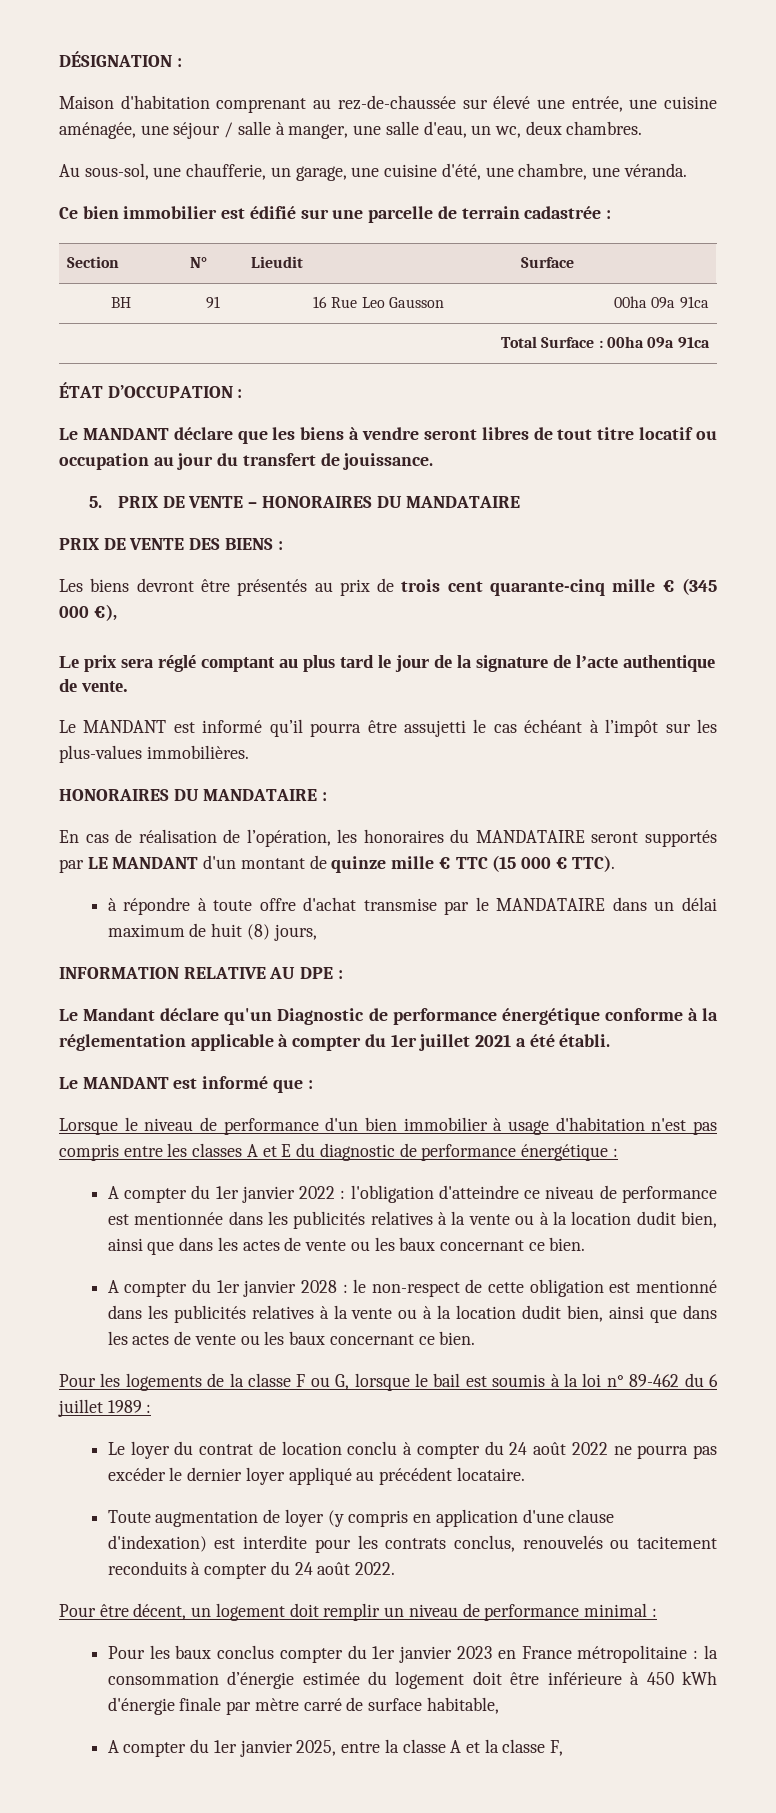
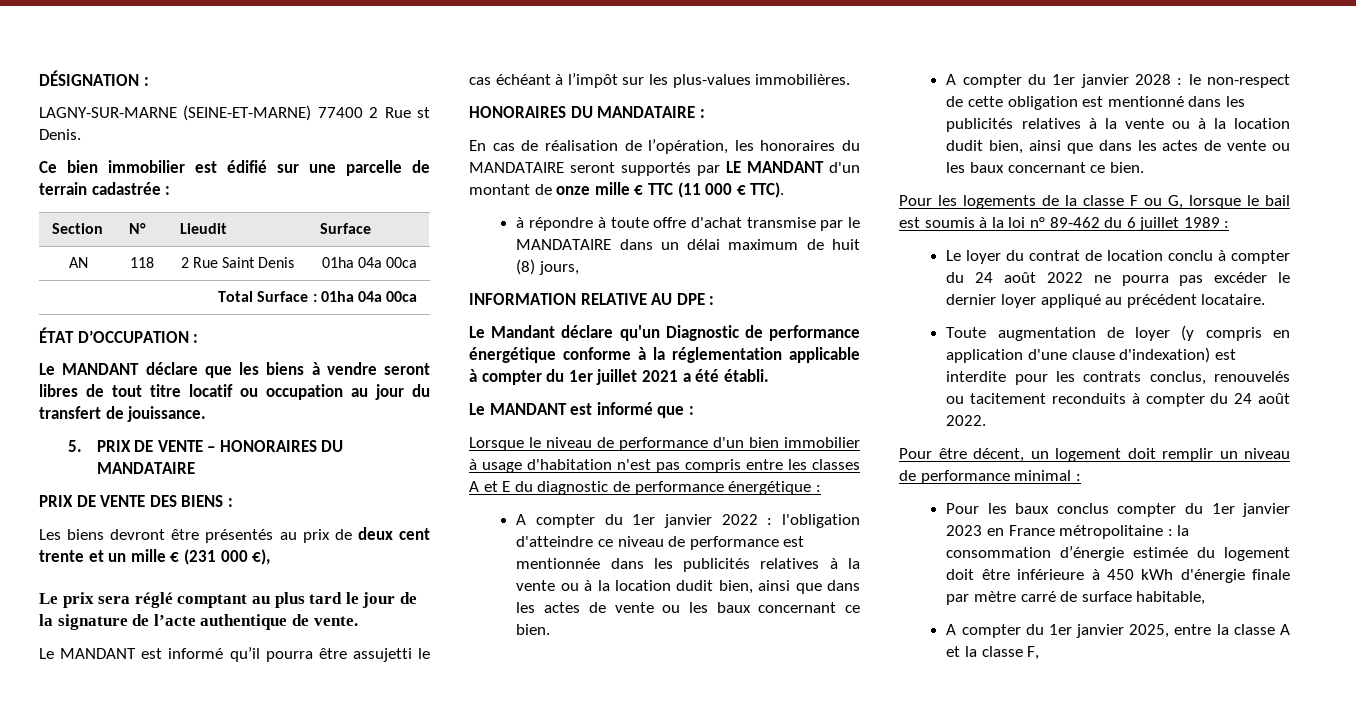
[59,95,717,113] [59,121,643,139] [59,163,687,181] Maison d'habitation comprenant au rez-de-chaussée sur élevé une entrée, une cuisine aménagée, une séjour / salle à manger, une salle d'eau, un wc, deux chambres. // Au sous-sol, une chaufferie, un garage, une cuisine d'été, une chambre, une véranda. -> [39,105,430,121] [39,129,81,140] LAGNY-SUR-MARNE (SEINE-ET-MARNE) 77400 2 Rue st Denis.
[111,297,131,308] [206,296,220,309] [313,296,444,308] [613,296,709,309] BH | 91 | 16 Rue Leo Gausson | 00ha 09a 91ca -> [68,257,88,268] [130,257,154,268] [180,257,295,268] [321,257,418,268] AN | 118 | 2 Rue Saint Denis | 01ha 04a 00ca
[606,336,710,348] 00ha 09a 91ca -> [320,291,418,302] 01ha 04a 00ca
[401,578,717,596] trois cent quarante-cinq mille € (345 -> [357,527,430,540] [39,549,216,565] deux cent trente et un mille € (231
[331,856,387,873] quinze -> [556,186,591,195] onze
[492,855,517,872] (15 -> [677,182,701,198] (11

